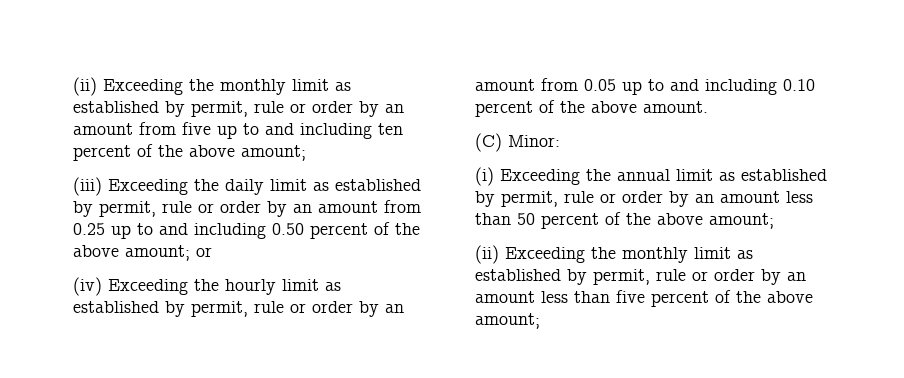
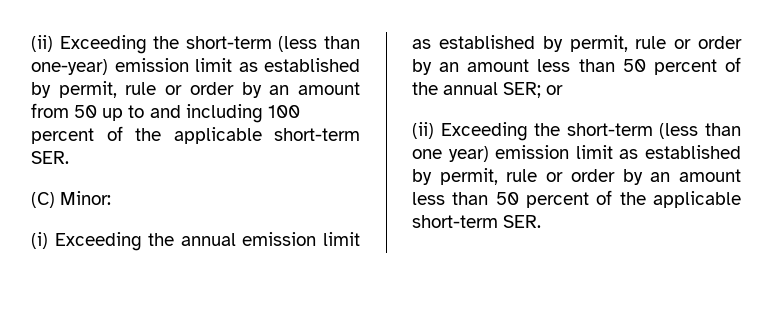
[73,77,286,96] (ii) Exceeding the monthly -> [31,35,360,54] [31,58,189,75] (ii) Exceeding the short-term (less than one-year) emission
[182,122,403,139] [73,144,306,161] [73,177,421,196] [73,200,421,217] [73,222,420,239] [73,245,212,261] [73,277,341,296] [73,301,404,317] [475,78,815,95] [475,100,708,117] five up to and including ten percent of the above amount; // (iii) Exceeding the daily limit as established by permit, rule or order by an amount from 0.25 up to and including 0.50 percent of the above amount; or // (iv) Exceeding the hourly limit as established by permit, rule or order by an amount from 0.05 up to and including 0.10 percent of the above amount. -> [74,104,300,123] [31,126,360,144] [31,151,69,164] 50 up to and including 100 percent of the applicable short-term SER.
(670, 175) none -> [242,232,317,246] emission
[657,213,774,229] [475,245,688,264] above amount; // (ii) Exceeding the monthly -> [443,82,564,98] [412,122,741,141] [412,145,570,162] annual SER; or // (ii) Exceeding the short-term (less than one year) emission
[616,290,813,307] [475,313,540,329] five percent of the above amount; -> [495,190,741,208] [412,215,542,228] 50 percent of the applicable short-term SER.

